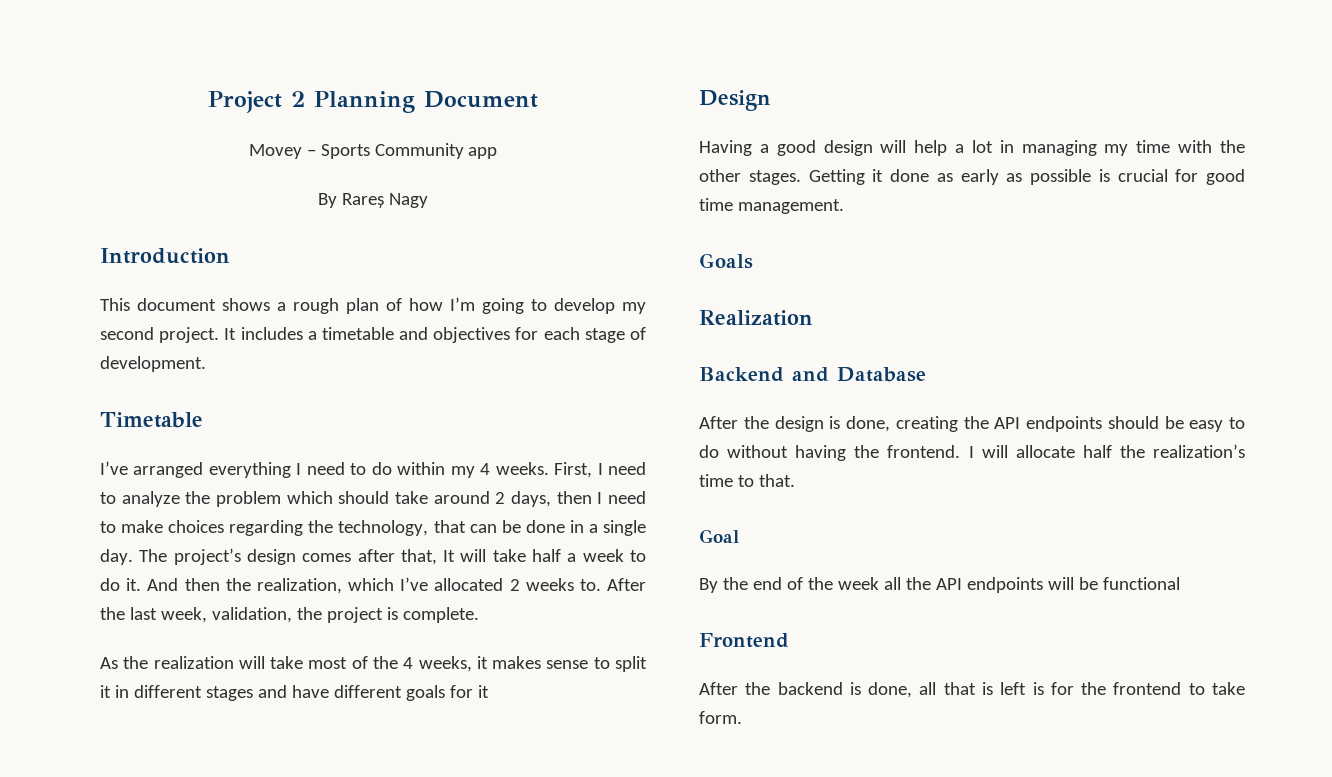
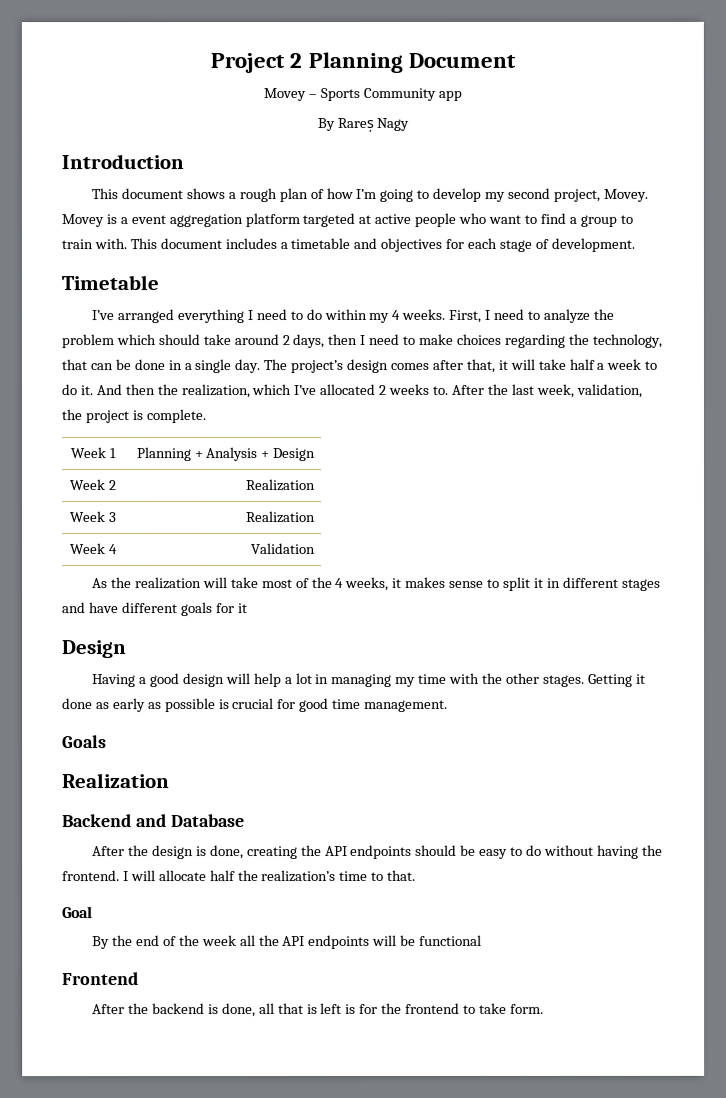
[159,327,237,343] project. It -> [552,188,648,202] [61,212,633,228] [61,238,222,250] project, Movey. Movey is a event aggregation platform targeted at active people who want to find a group to train with. This document
[443,550,456,562] It -> [497,359,508,370] it
(479, 615) none -> [70,447,116,459] [135,447,316,462] [69,479,116,491] [245,479,316,492] [69,511,116,523] [245,511,316,524] [69,543,118,555] [250,543,317,555] // Week 1 | Planning + Analysis + Design // Week 2 | Realization // Week 3 | Realization // Week 4 | Validation

